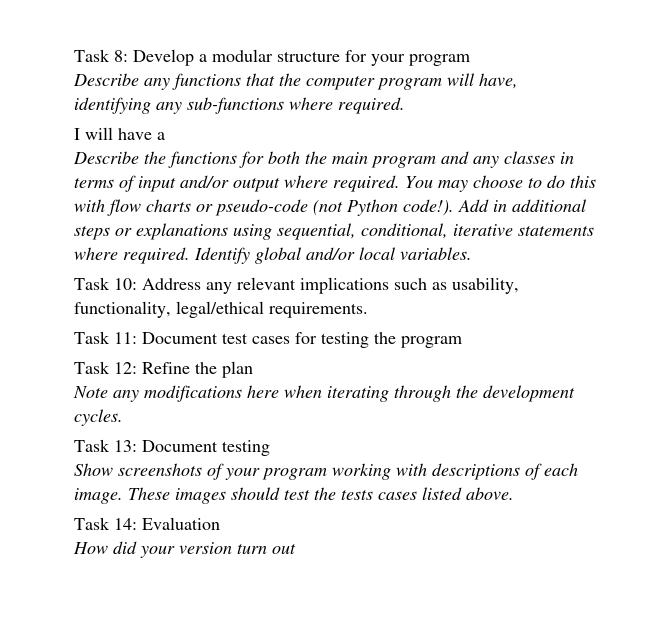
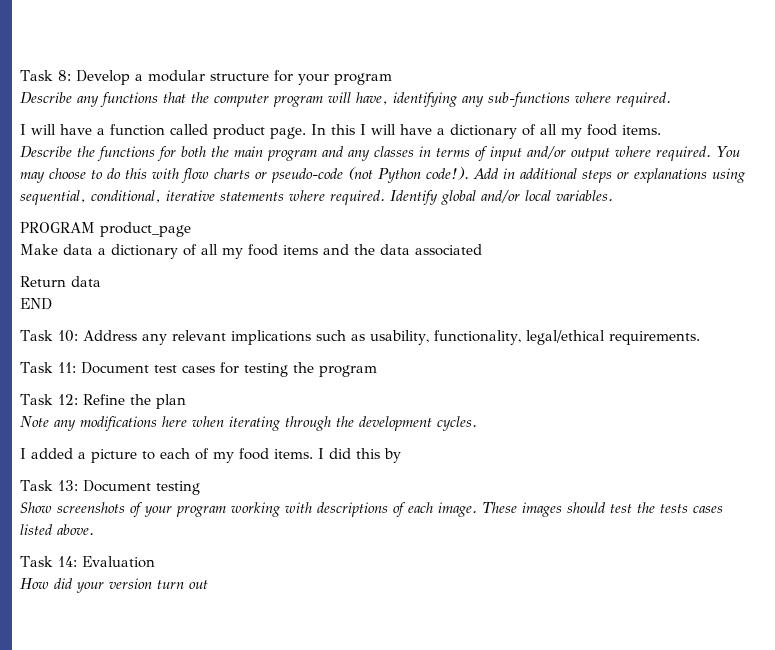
(165, 136) none -> [110,124,661,139] function called product page. In this I will have a dictionary of all my food items.
(472, 253) none -> [20,222,191,237] [20,244,482,259] [20,276,101,287] [20,298,52,310] // PROGRAM product_page // Make data a dictionary of all my food items and the data associated // Return data // END
(123, 417) none -> [20,448,401,463] // I added a picture to each of my food items. I did this by

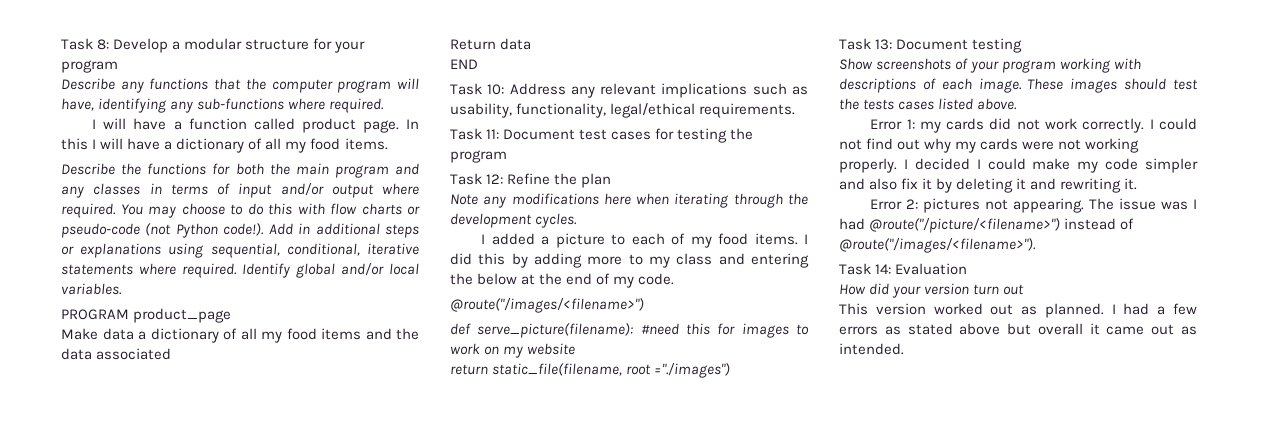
(401, 455) none -> [534,253,809,268] [450,273,675,288] [450,298,644,313] [450,323,809,338] [450,343,576,358] [450,363,731,378] adding more to my class and entering the below at the end of my code. // @route("/images/<filename>") // def serve_picture(filename): #need this for images to work on my website // return static_file(filename, root ="./images")
(94, 529) none -> [870,118,1197,133] [839,138,1140,153] [839,158,1198,173] [839,178,1138,193] [870,198,1197,213] [839,218,1135,233] [839,238,1036,253] // Error 1: my cards did not work correctly. I could not find out why my cards were not working properly. I decided I could make my code simpler and also fix it by deleting it and rewriting it. // Error 2: pictures not appearing. The issue was I had @route("/picture/<filename>") instead of @route("/images/<filename>").
(208, 584) none -> [839,303,1197,318] [839,323,1197,335] [839,343,904,355] // This version worked out as planned. I had a few errors as stated above but overall it came out as intended.

